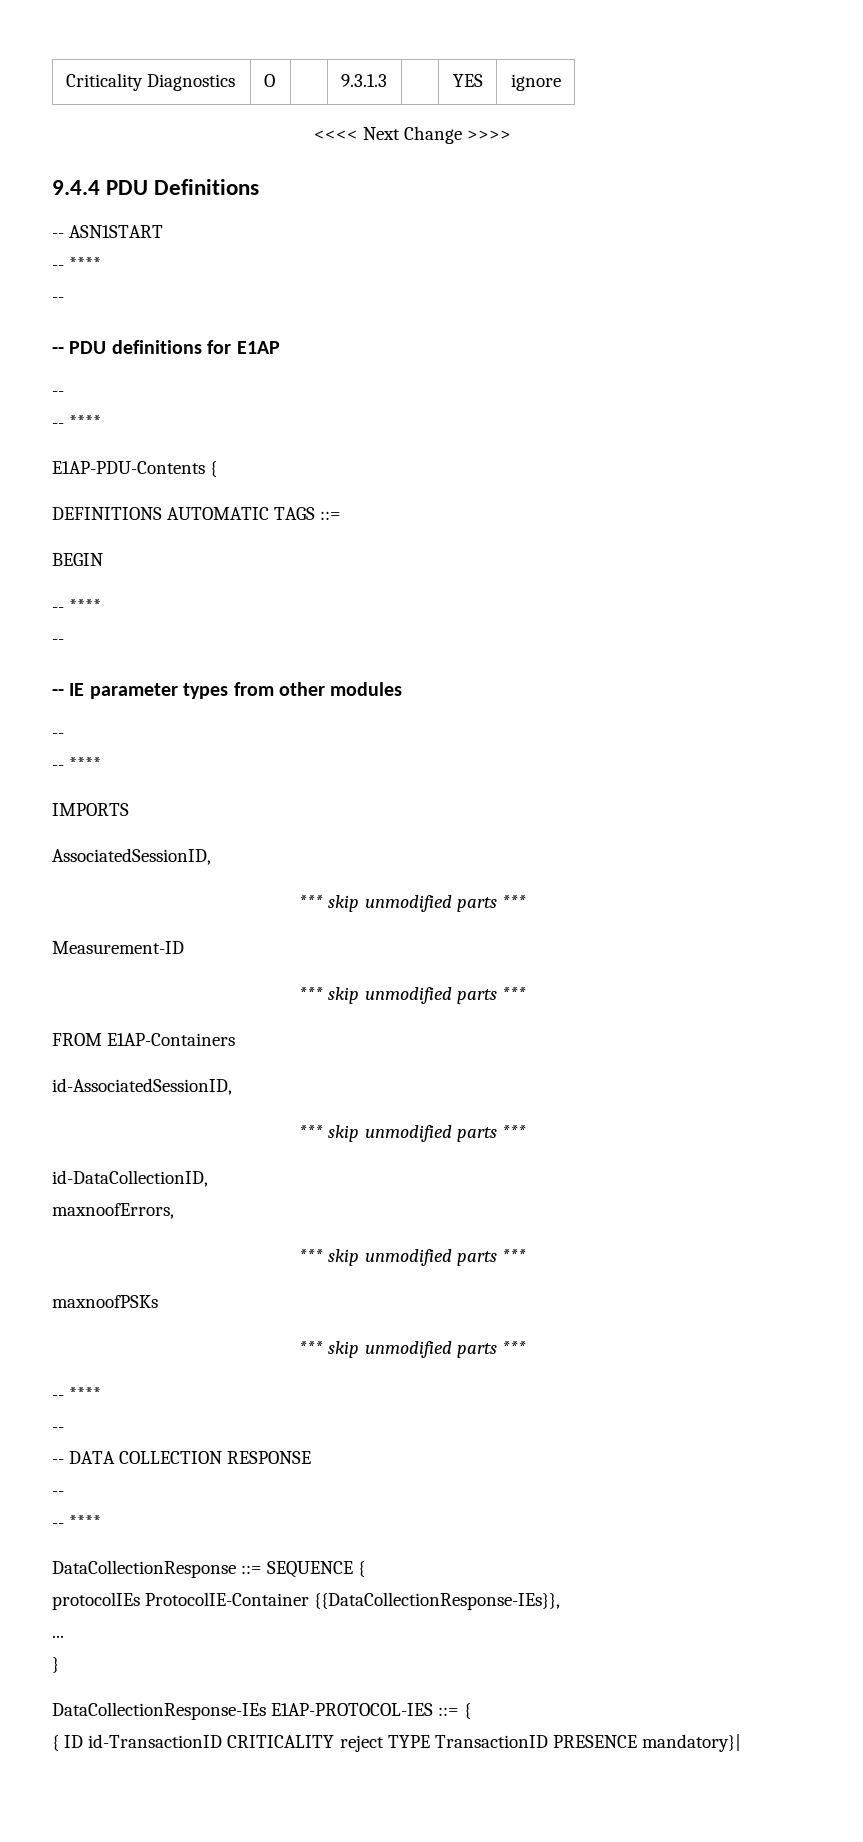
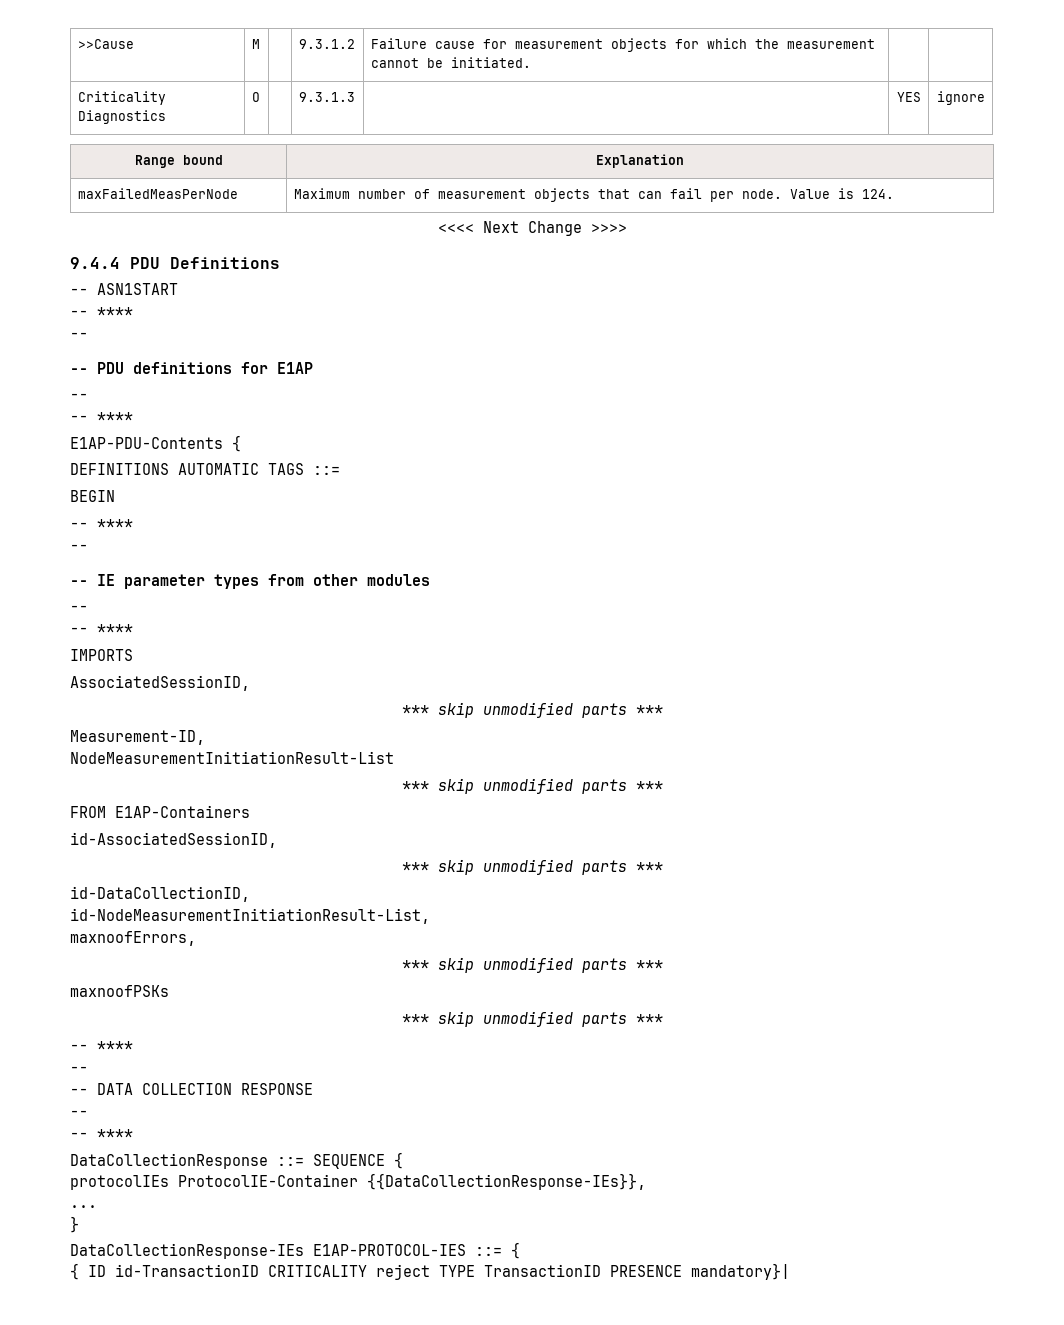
(65, 82) none -> [77,39,134,49] [251,39,260,49] [298,39,355,49] [370,38,875,52] [370,57,531,68] >>Cause | M | | 9.3.1.2 | Failure cause for measurement objects for which the measurement cannot be initiated. | | //
(561, 82) none -> [134,155,223,168] [596,154,685,168] [77,188,238,199] [293,188,894,202] // Range bound | Explanation // maxFailedMeasPerNode | Maximum number of measurement objects that can fail per node. Value is 124.
[52,941,184,954] Measurement-ID -> [70,730,205,745] [70,751,394,764] Measurement-ID, // NodeMeasurementInitiationResult-List
(208, 1178) none -> [70,908,430,924] // id-NodeMeasurementInitiationResult-List,

